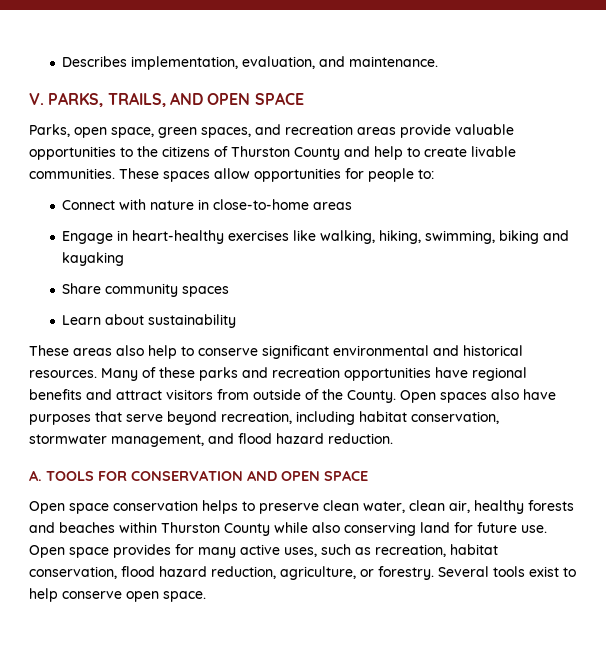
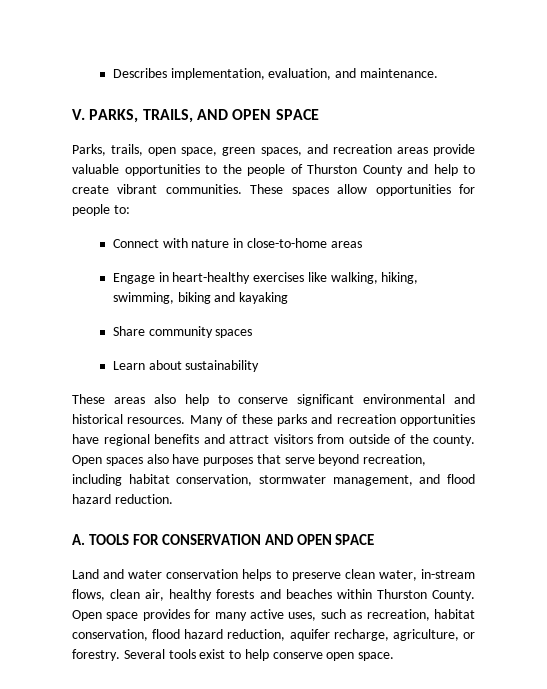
(70, 130) none -> [111,144,144,156] trails,
[162,146,210,157] citizens -> [247,164,285,176] people
[471,146,516,157] livable -> [117,184,158,194] vibrant
[347,390,396,403] County. -> [433,435,475,446] county.
[29,501,109,514] Open space -> [72,569,163,579] Land and water
(405, 507) none -> [420,569,475,579] [72,589,105,601] in-stream flows,
[224,522,547,536] County while also conserving land for future use. -> [431,590,475,601] County.
(276, 572) none -> [289,629,389,641] aquifer recharge,

